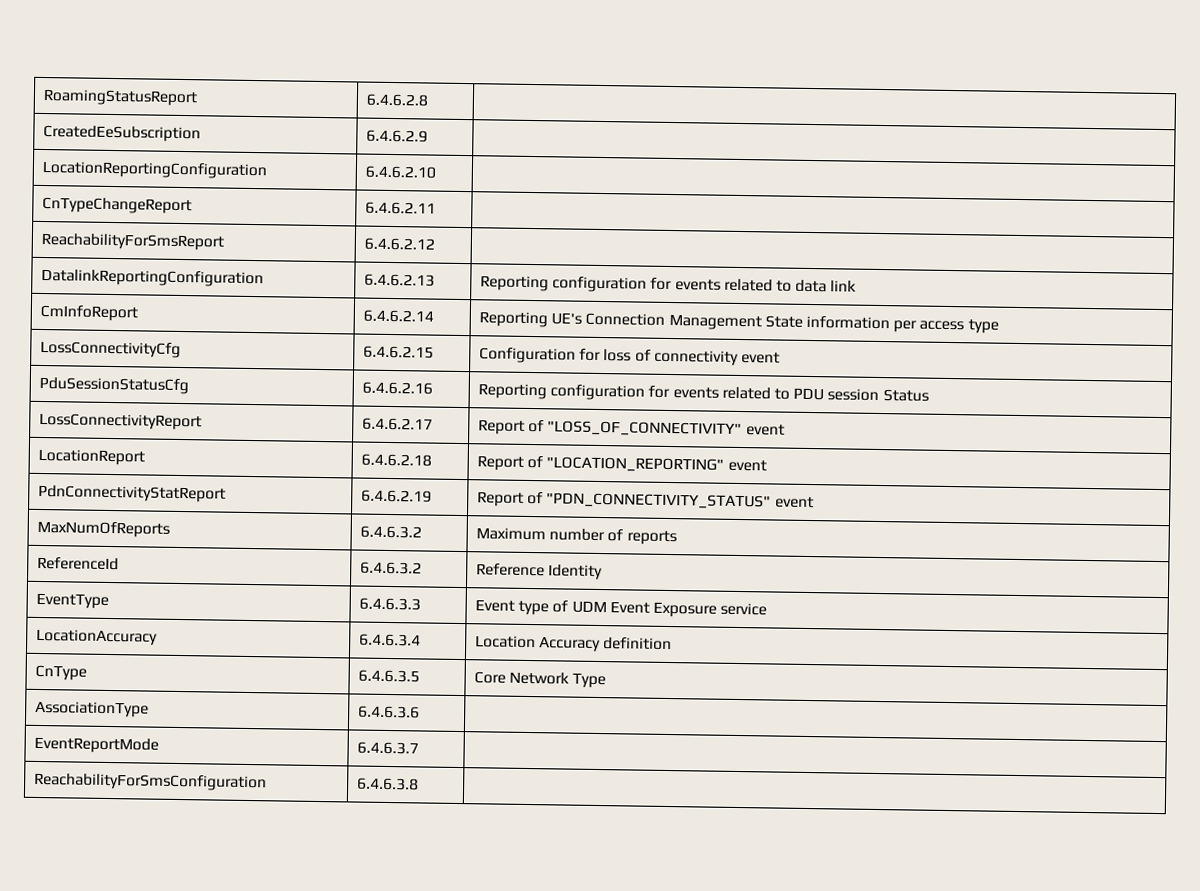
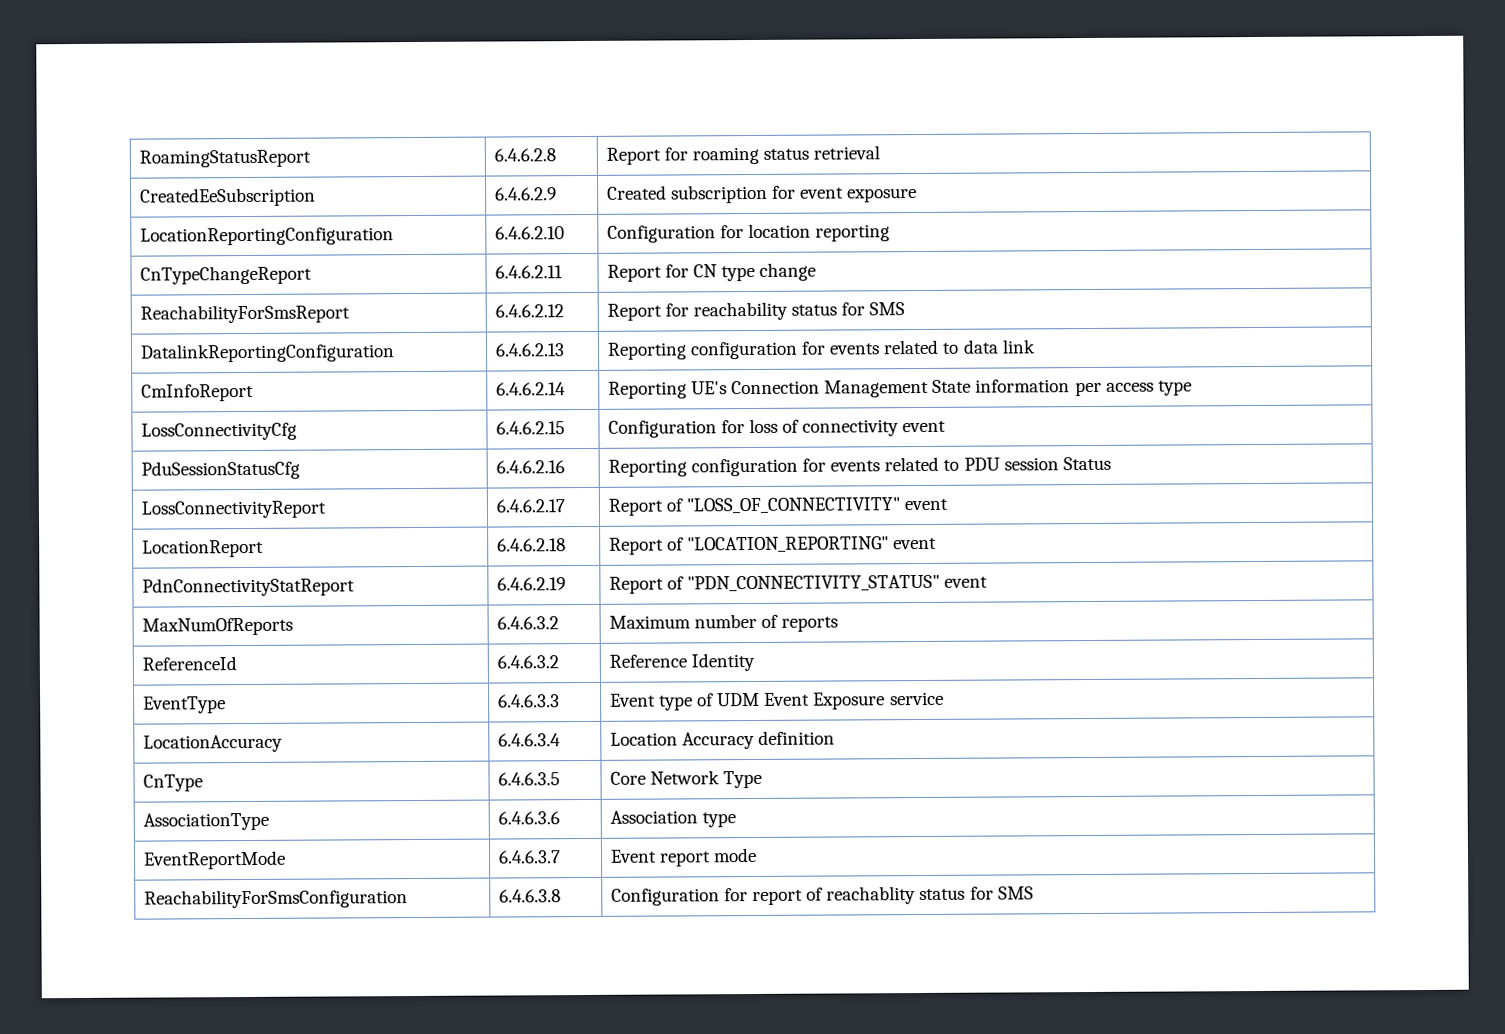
[43,125,202,143] [366,129,429,143] [42,160,268,180] [365,165,437,179] [42,196,193,215] [365,201,437,215] [41,232,225,251] [364,237,436,251] // CreatedEeSubscription | 6.4.6.2.9 | // LocationReportingConfiguration | 6.4.6.2.10 | // CnTypeChangeReport | 6.4.6.2.11 | // ReachabilityForSmsReport | 6.4.6.2.12 | -> [605,145,881,165] [139,187,316,207] [494,187,557,201] [606,184,918,204] [139,227,394,246] [494,226,565,240] [606,223,891,243] [139,265,312,285] [494,265,563,279] [606,262,817,282] [139,304,350,324] [494,304,564,318] [606,301,906,321] Report for roaming status retrieval // CreatedEeSubscription | 6.4.6.2.9 | Created subscription for event exposure // LocationReportingConfiguration | 6.4.6.2.10 | Configuration for location reporting // CnTypeChangeReport | 6.4.6.2.11 | Report for CN type change // ReachabilityForSmsReport | 6.4.6.2.12 | Report for reachability status for SMS
(421, 712) none -> [609,810,736,828] Association type
(420, 748) none -> [609,847,757,867] Event report mode
(420, 784) none -> [610,886,1034,906] Configuration for report of reachablity status for SMS

